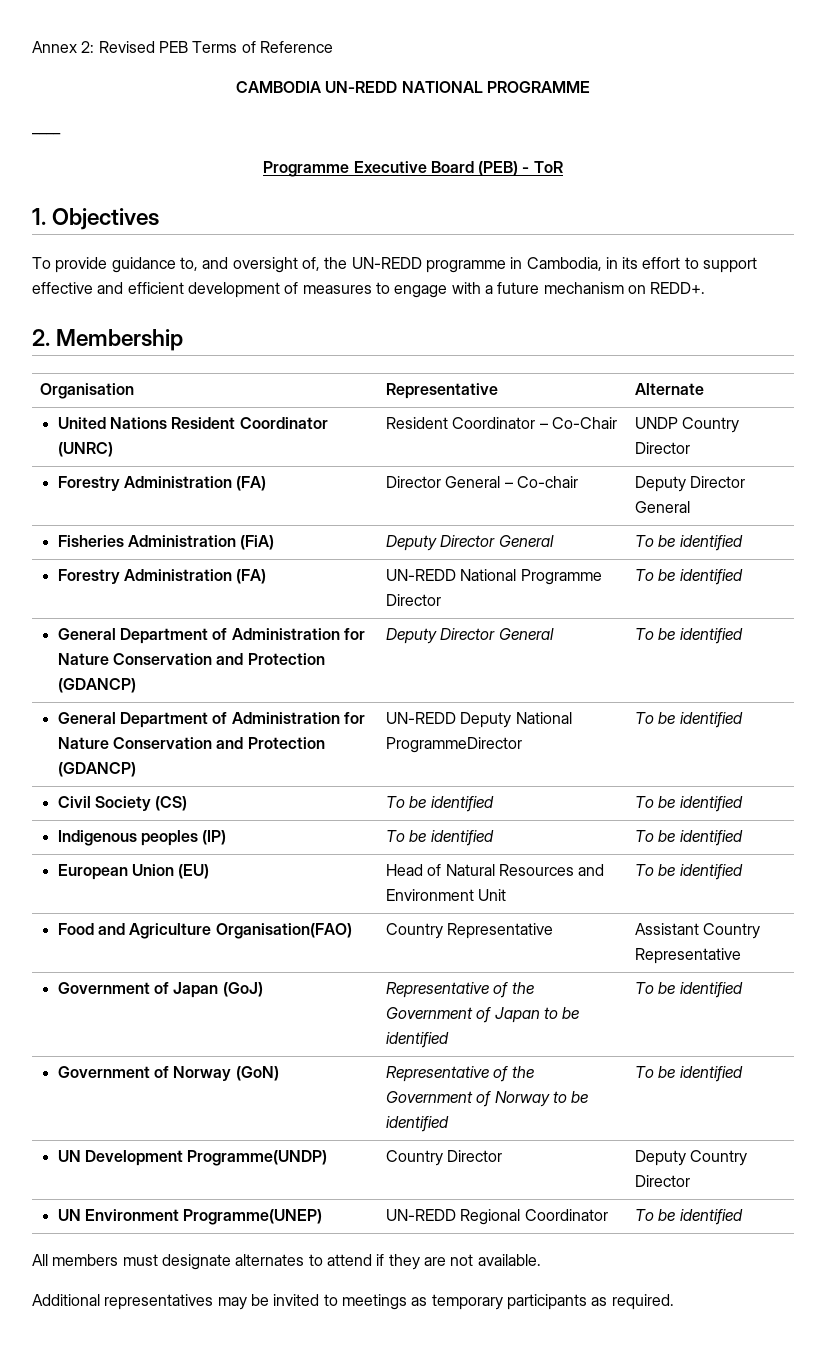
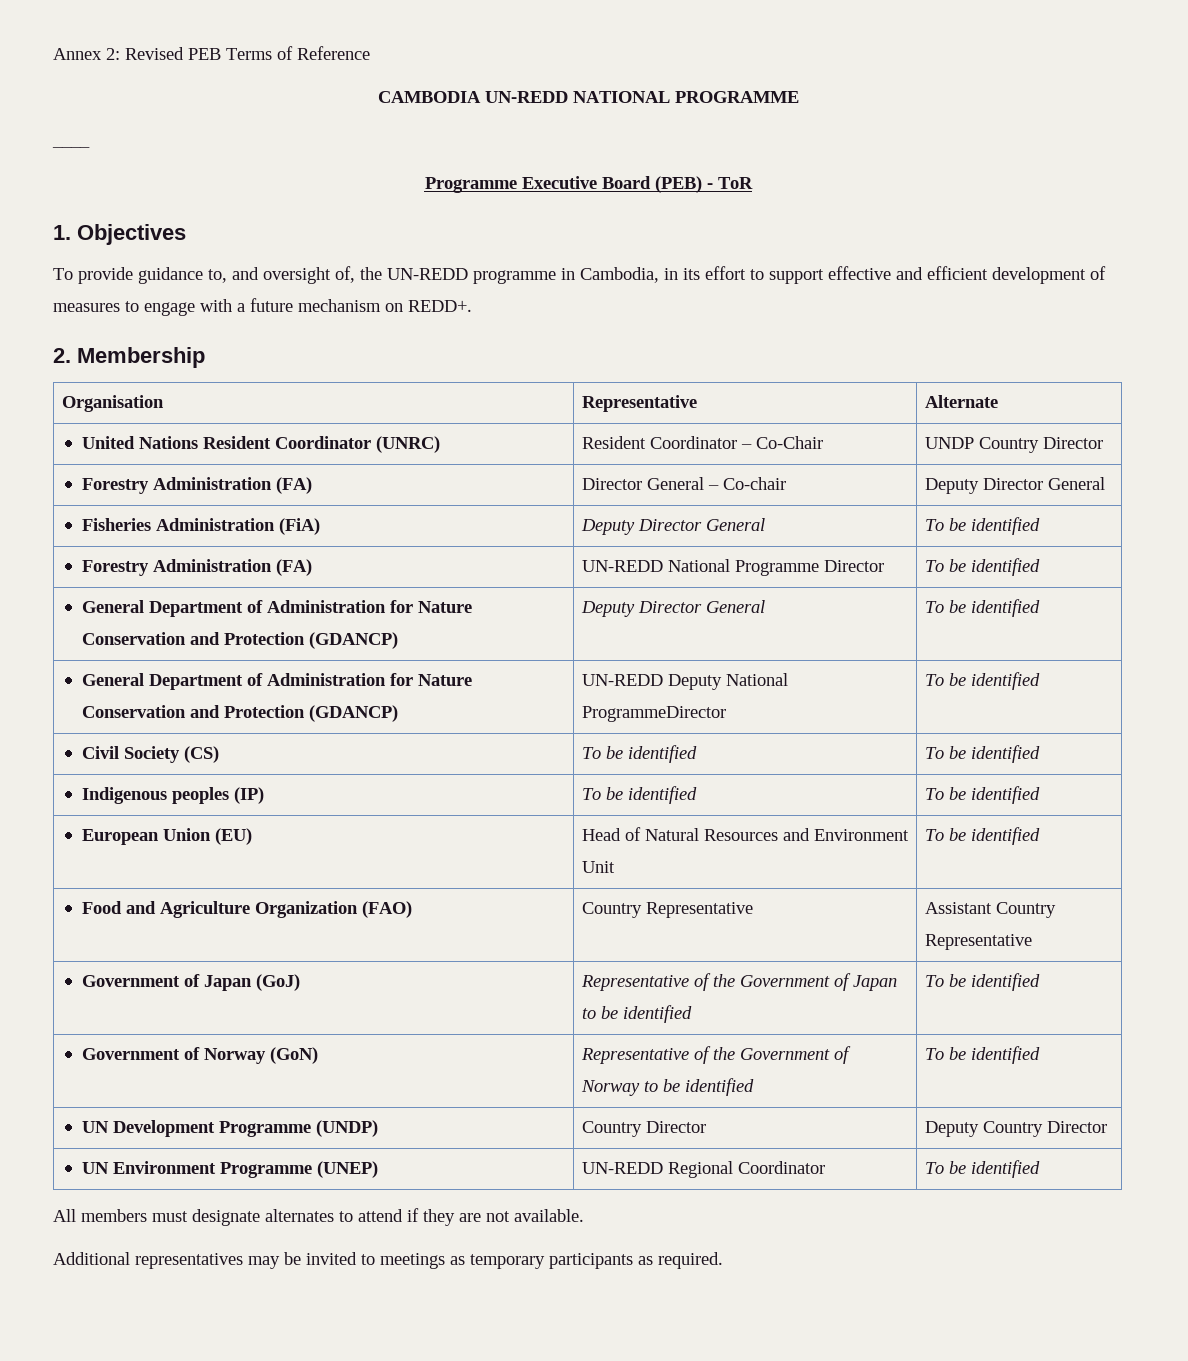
[215,923,352,939] Organisation(FAO) -> [255,901,413,918] Organization (FAO)
[187,1150,328,1166] Programme(UNDP) -> [219,1120,379,1137] Programme (UNDP)
[183,1209,323,1225] Programme(UNEP) -> [220,1161,379,1178] Programme (UNEP)

